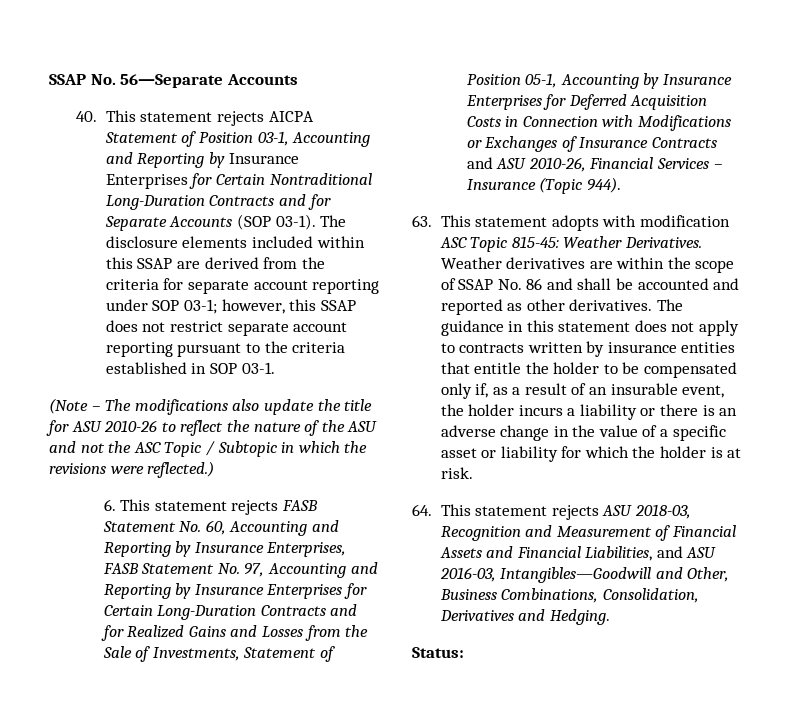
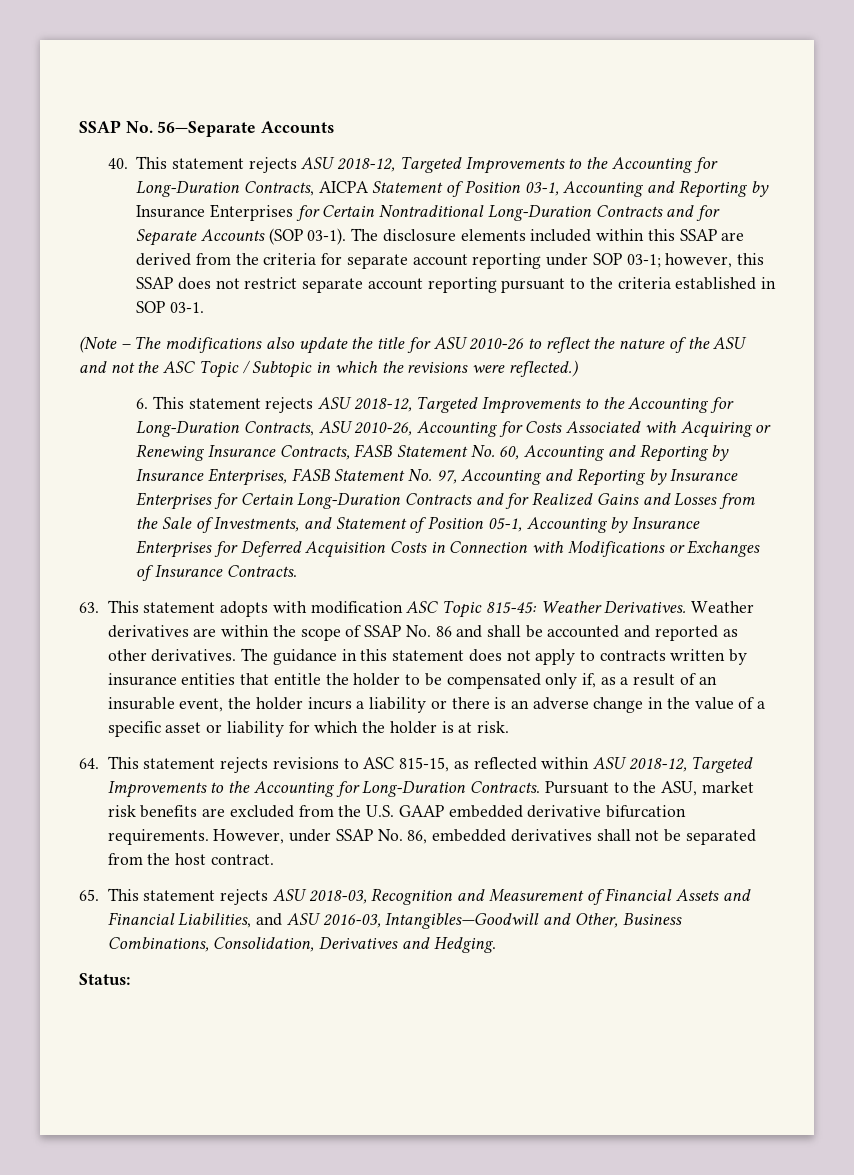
(265, 118) none -> [301,156,718,174] [136,181,315,197] ASU 2018-12, Targeted Improvements to the Accounting for Long-Duration Contracts,
(279, 507) none -> [317,396,735,414] [136,421,772,438] [136,444,350,461] ASU 2018-12, Targeted Improvements to the Accounting for Long-Duration Contracts, ASU 2010-26, Accounting for Costs Associated with Acquiring or Renewing Insurance Contracts,
(240, 654) none -> [303,517,332,529] and
[652,137,718,148] [466,157,723,172] [466,177,621,194] Contracts and ASU 2010-26, Financial Services – Insurance (Topic 944). -> [226,565,297,577] Contracts.
(599, 512) none -> [272,756,754,773] [107,781,754,798] [107,805,687,818] [107,829,756,845] [107,853,274,865] [79,888,269,905] revisions to ASC 815-15, as reflected within ASU 2018-12, Targeted Improvements to the Accounting for Long-Duration Contracts. Pursuant to the ASU, market risk benefits are excluded from the U.S. GAAP embedded derivative bifurcation requirements. However, under SSAP No. 86, embedded derivatives shall not be separated from the host contract. // 65. This statement rejects

